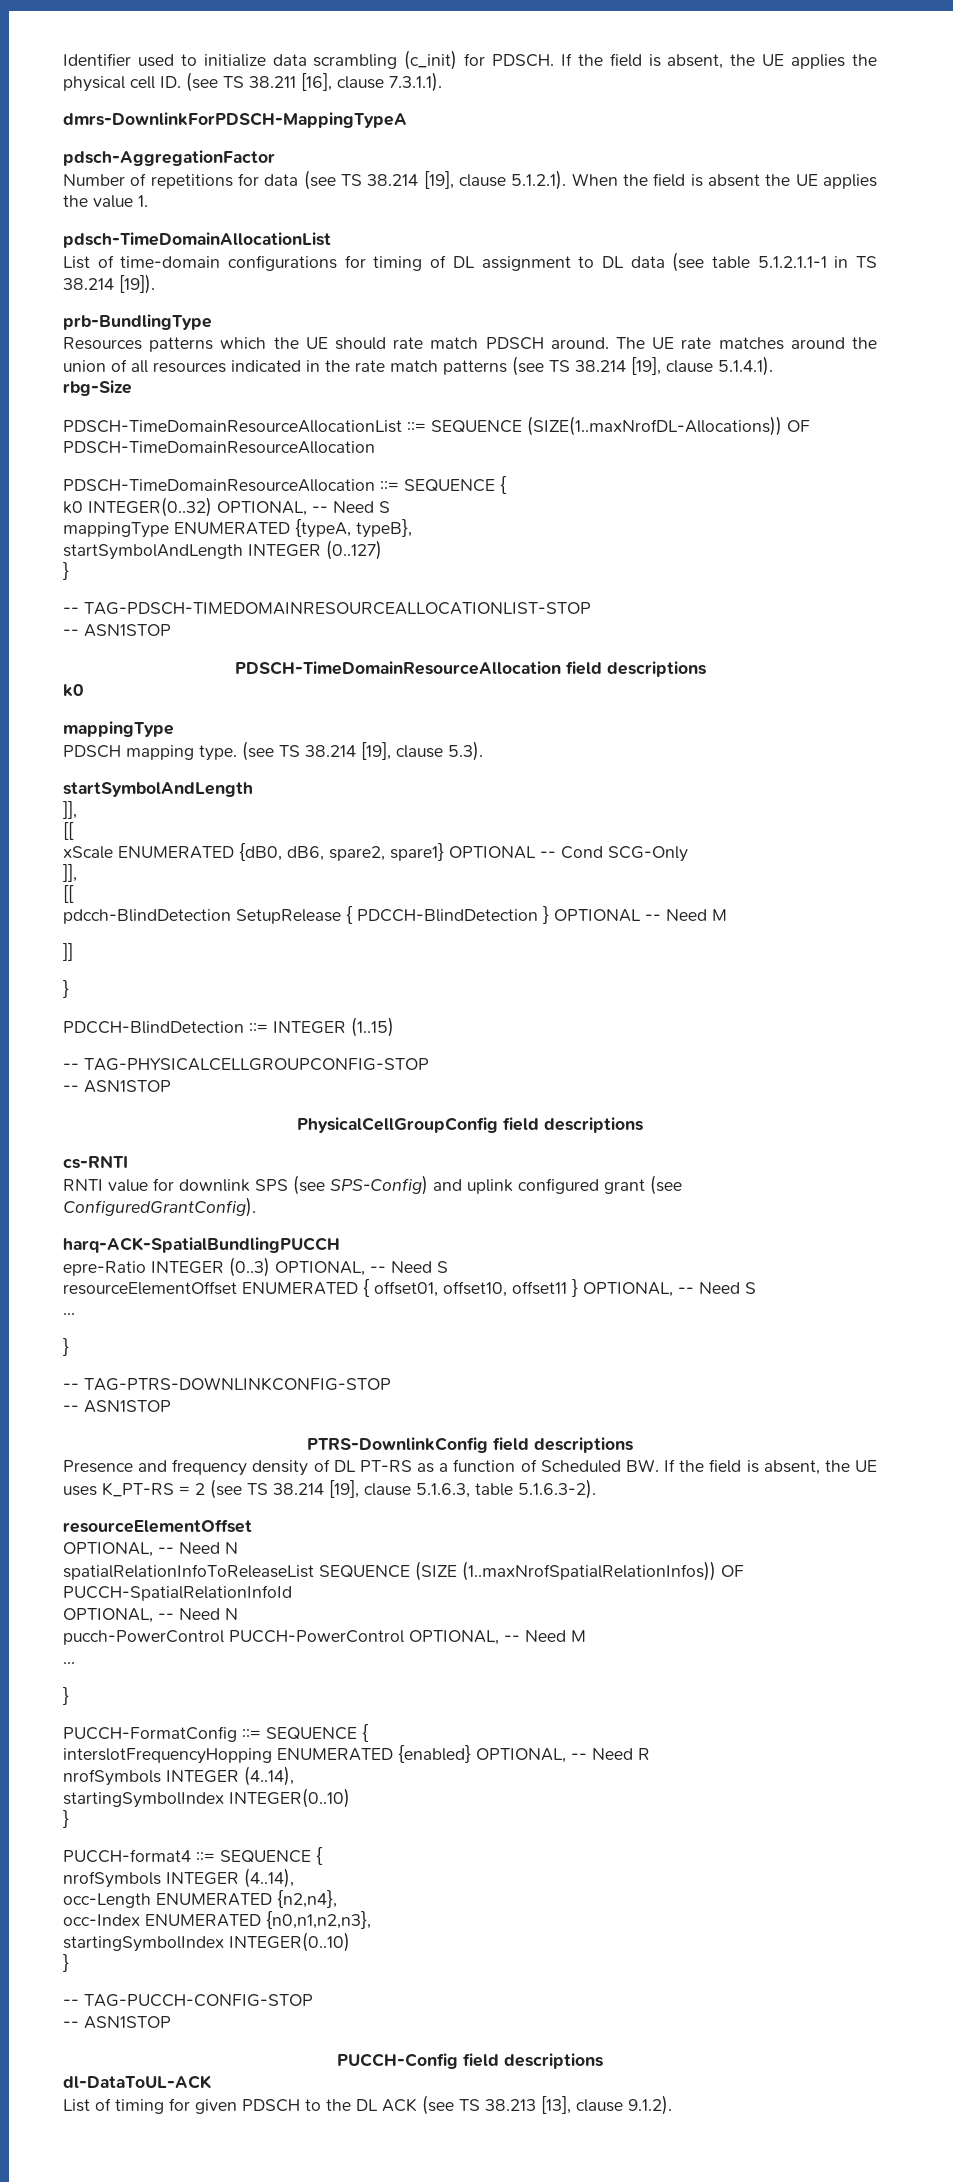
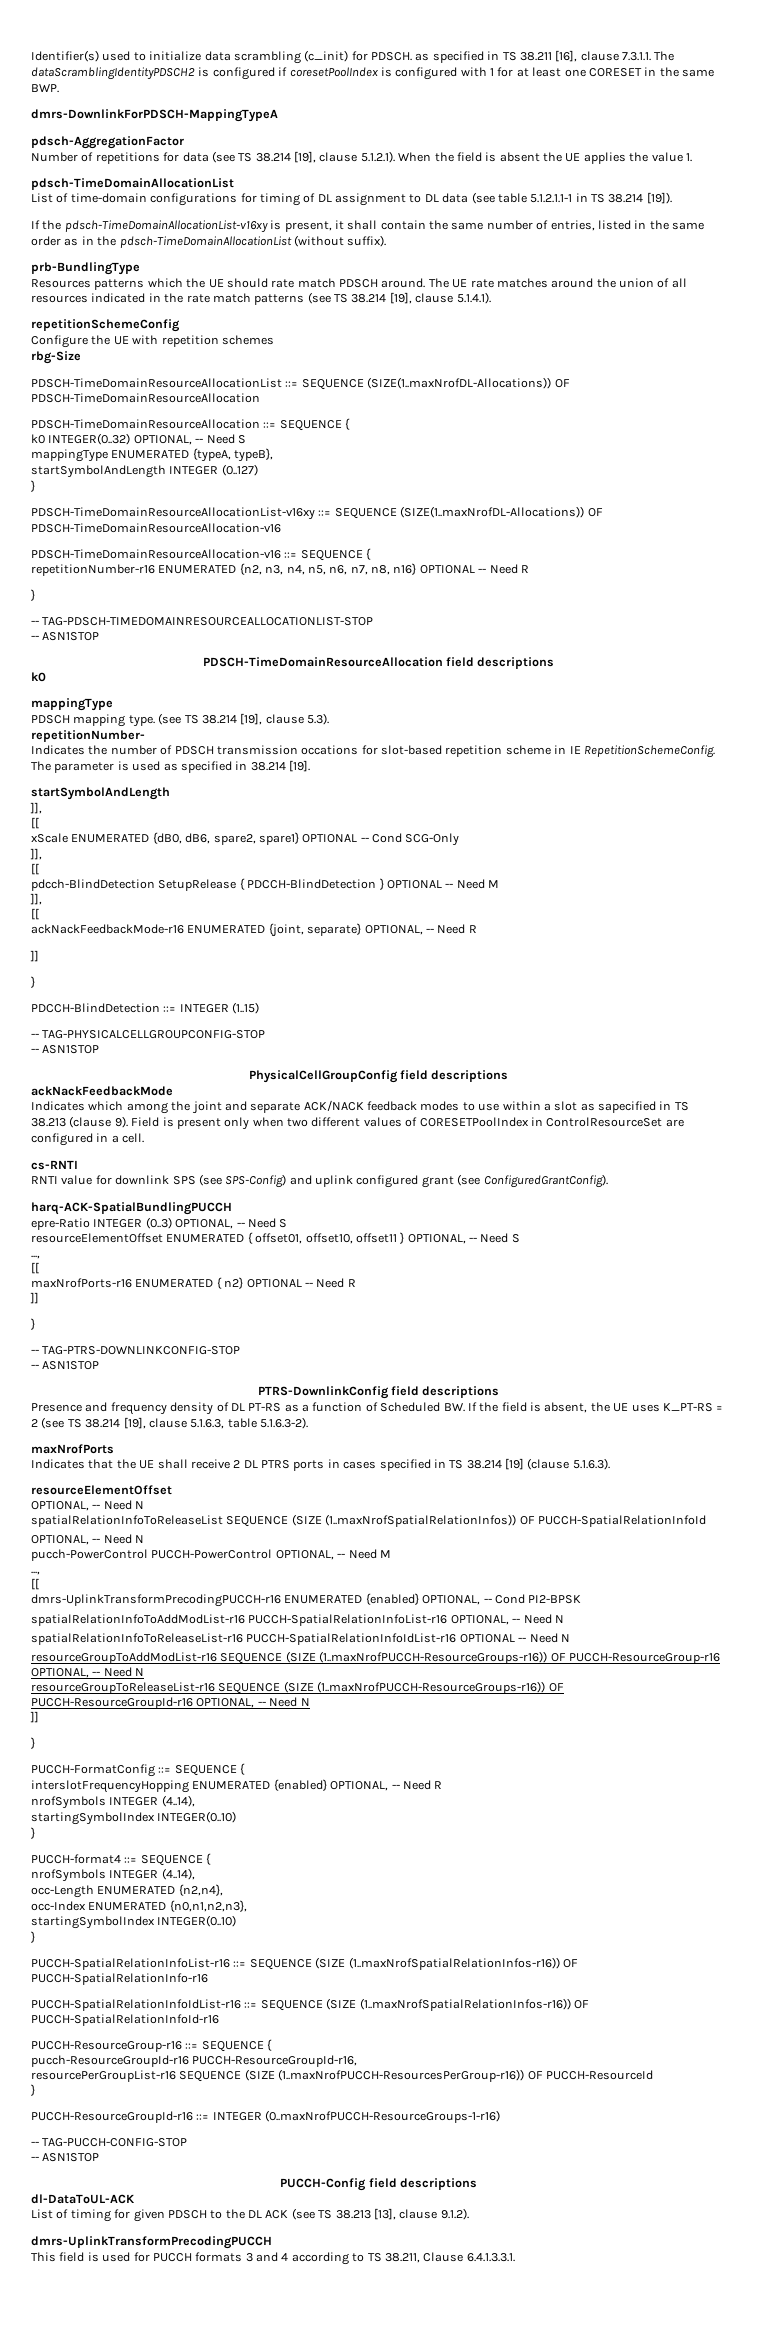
[63,53,131,66] Identifier -> [31,50,99,62] Identifier(s)
[560,53,877,69] [63,72,442,92] If the field is absent, the UE applies the physical cell ID. (see TS 38.211 [16], clause 7.3.1.1). -> [415,50,675,63] [31,67,714,80] [31,84,59,93] as specified in TS 38.211 [16], clause 7.3.1.1. The dataScramblingIdentityPDSCH2 is configured if coresetPoolIndex is configured with 1 for at least one CORESET in the same BWP.
(155, 284) none -> [31,220,704,233] [31,235,387,248] // If the pdsch-TimeDomainAllocationList-v16xy is present, it shall contain the same number of entries, listed in the same order as in the pdsch-TimeDomainAllocationList (without suffix).
(773, 366) none -> [31,319,180,332] [31,335,274,348] // repetitionSchemeConfig // Configure the UE with repetition schemes
(69, 571) none -> [31,506,603,520] [31,523,281,533] [31,548,372,561] [31,563,529,576] [31,589,35,601] // PDSCH-TimeDomainResourceAllocationList-v16xy ::= SEQUENCE (SIZE(1..maxNrofDL-Allocations)) OF PDSCH-TimeDomainResourceAllocation-v16 // PDSCH-TimeDomainResourceAllocation-v16 ::= SEQUENCE { // repetitionNumber-r16 ENUMERATED {n2, n3, n4, n5, n6, n7, n8, n16} OPTIONAL -- Need R // }
(483, 751) none -> [31,730,145,742] [31,745,715,758] [31,760,310,773] // repetitionNumber- // Indicates the number of PDSCH transmission occations for slot-based repetition scheme in IE RepetitionSchemeConfig. The parameter is used as specified in 38.214 [19].
(727, 915) none -> [30,893,42,905] [31,908,39,920] [31,923,477,937] // ]], // [[ // ackNackFeedbackMode-r16 ENUMERATED {joint, separate} OPTIONAL, -- Need R
(643, 1125) none -> [31,1086,173,1096] [31,1100,689,1114] [31,1116,684,1130] [31,1133,145,1146] // ackNackFeedbackMode // Indicates which among the joint and separate ACK/NACK feedback modes to use within a slot as sapecified in TS 38.213 (clause 9). Field is present only when two different values of CORESETPoolIndex in ControlResourceSet are configured in a cell.
[63,1313,75,1315] ... -> [31,1255,40,1259] [31,1262,39,1274] [31,1277,356,1289] [30,1292,39,1304] ..., // [[ // maxNrofPorts-r16 ENUMERATED { n2} OPTIONAL -- Need R // ]]
(596, 1489) none -> [31,1444,114,1454] [31,1458,610,1471] // maxNrofPorts // Indicates that the UE shall receive 2 DL PTRS ports in cases specified in TS 38.214 [19] (clause 5.1.6.3).
[63,1662,75,1664] ... -> [31,1571,40,1575] [31,1578,39,1590] [31,1593,582,1607] [31,1614,564,1626] [31,1633,570,1645] [31,1651,720,1664] [31,1667,145,1678] [31,1681,564,1694] [31,1697,310,1709] [30,1711,39,1723] ..., // [[ // dmrs-UplinkTransformPrecodingPUCCH-r16 ENUMERATED {enabled} OPTIONAL, -- Cond PI2-BPSK // spatialRelationInfoToAddModList-r16 PUCCH-SpatialRelationInfoList-r16 OPTIONAL, -- Need N // spatialRelationInfoToReleaseList-r16 PUCCH-SpatialRelationInfoIdList-r16 OPTIONAL -- Need N // resourceGroupToAddModList-r16 SEQUENCE (SIZE (1..maxNrofPUCCH-ResourceGroups-r16)) OF PUCCH-ResourceGroup-r16 OPTIONAL, -- Need N // resourceGroupToReleaseList-r16 SEQUENCE (SIZE (1..maxNrofPUCCH-ResourceGroups-r16)) OF PUCCH-ResourceGroupId-r16 OPTIONAL, -- Need N // ]]
(69, 1963) none -> [31,1957,578,1970] [31,1973,208,1985] [31,1998,589,2011] [31,2014,219,2026] [31,2039,273,2052] [31,2055,358,2067] [31,2069,653,2082] [31,2084,35,2096] [31,2110,501,2123] // PUCCH-SpatialRelationInfoList-r16 ::= SEQUENCE (SIZE (1..maxNrofSpatialRelationInfos-r16)) OF PUCCH-SpatialRelationInfo-r16 // PUCCH-SpatialRelationInfoIdList-r16 ::= SEQUENCE (SIZE (1..maxNrofSpatialRelationInfos-r16)) OF PUCCH-SpatialRelationInfoId-r16 // PUCCH-ResourceGroup-r16 ::= SEQUENCE { // pucch-ResourceGroupId-r16 PUCCH-ResourceGroupId-r16, // resourcePerGroupList-r16 SEQUENCE (SIZE (1..maxNrofPUCCH-ResourcesPerGroup-r16)) OF PUCCH-ResourceId // } // PUCCH-ResourceGroupId-r16 ::= INTEGER (0..maxNrofPUCCH-ResourceGroups-1-r16)
(672, 2105) none -> [31,2236,272,2249] [31,2252,515,2265] // dmrs-UplinkTransformPrecodingPUCCH // This field is used for PUCCH formats 3 and 4 according to TS 38.211, Clause 6.4.1.3.3.1.

